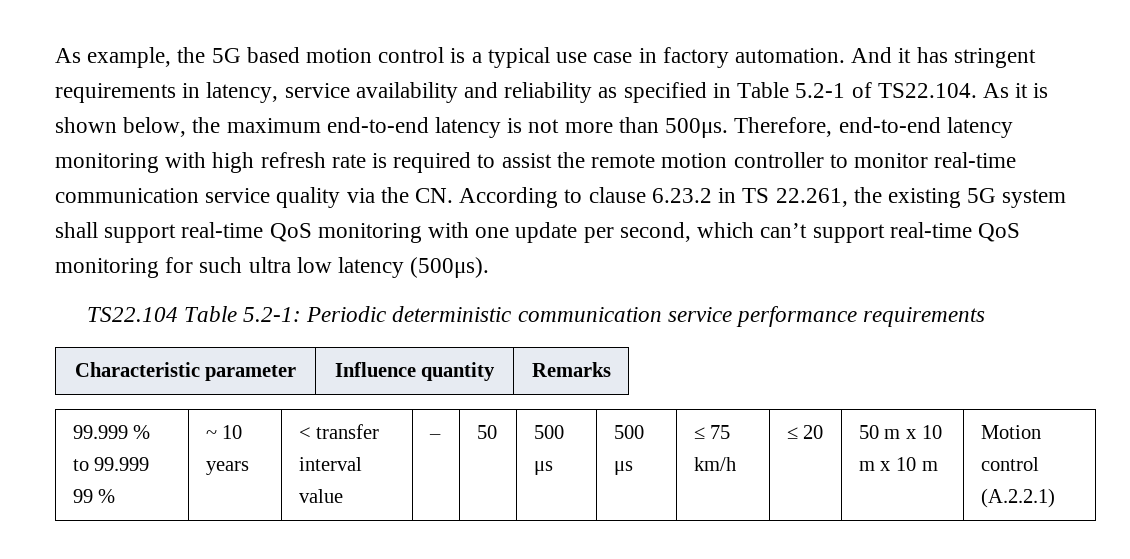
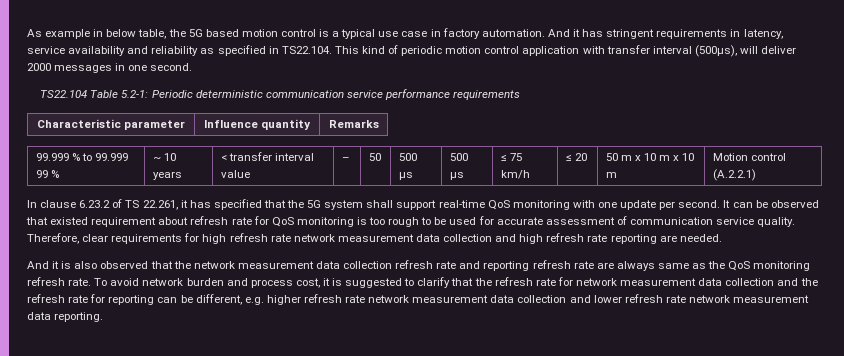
[55,47,172,68] As example, -> [27,29,167,39] As example in below table,
[737,82,1049,98] [55,117,1013,138] [55,152,1017,173] [55,187,1067,208] [55,222,1020,243] [55,257,490,278] Table 5.2-1 of TS22.104. As it is shown below, the maximum end-to-end latency is not more than 500μs. Therefore, end-to-end latency monitoring with high refresh rate is required to assist the remote motion controller to monitor real-time communication service quality via the CN. According to clause 6.23.2 in TS 22.261, the existing 5G system shall support real-time QoS monitoring with one update per second, which can’t support real-time QoS monitoring for such ultra low latency (500μs). -> [281,45,797,57] [27,63,193,73] TS22.104. This kind of periodic motion control application with transfer interval (500μs), will deliver 2000 messages in one second.
(1055, 498) none -> [27,199,819,210] [26,216,796,227] [27,233,722,244] [27,260,811,271] [27,277,818,288] [27,294,810,305] [27,312,104,322] // In clause 6.23.2 of TS 22.261, it has specified that the 5G system shall support real-time QoS monitoring with one update per second. It can be observed that existed requirement about refresh rate for QoS monitoring is too rough to be used for accurate assessment of communication service quality. Therefore, clear requirements for high refresh rate network measurement data collection and high refresh rate reporting are needed. // And it is also observed that the network measurement data collection refresh rate and reporting refresh rate are always same as the QoS monitoring refresh rate. To avoid network burden and process cost, it is suggested to clarify that the refresh rate for network measurement data collection and the refresh rate for reporting can be different, e.g. higher refresh rate network measurement data collection and lower refresh rate network measurement data reporting.

